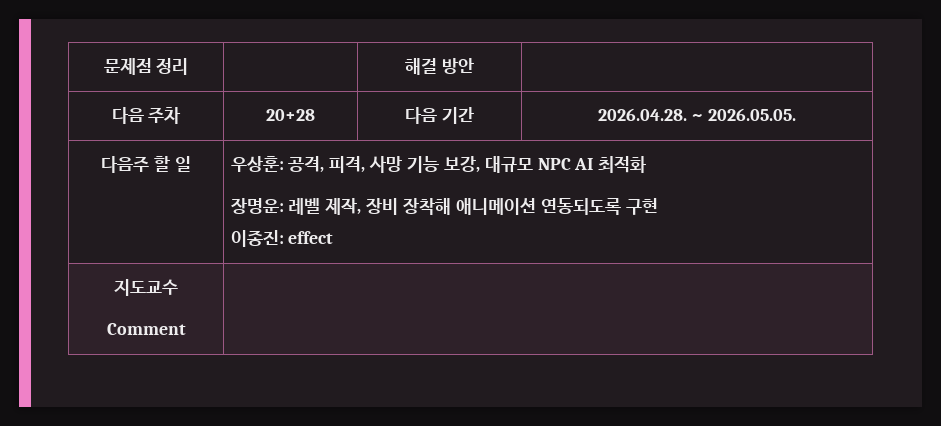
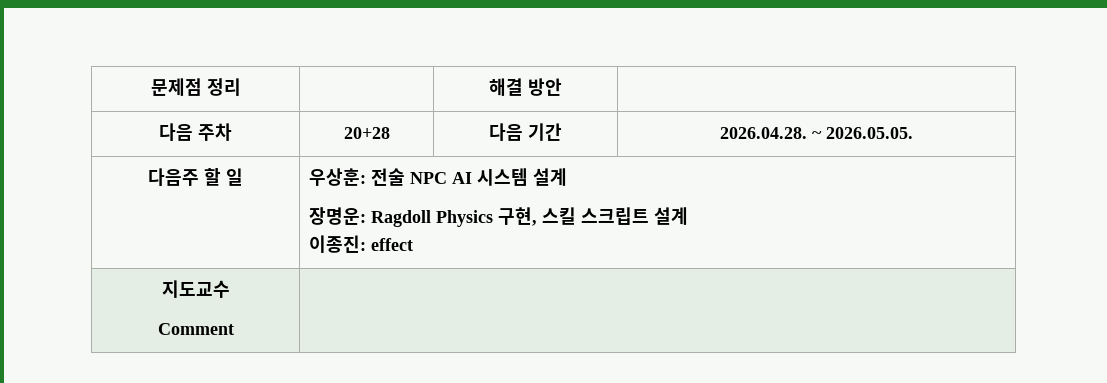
[288,156,647,173] [230,198,658,215] 공격, 피격, 사망 기능 보강, 대규모 NPC AI 최적화 // 장명운: 레벨 제작, 장비 장착해 애니메이션 연동되도록 구현 -> [370,168,567,186] [308,207,688,227] 전술 NPC AI 시스템 설계 // 장명운: Ragdoll Physics 구현, 스킬 스크립트 설계

